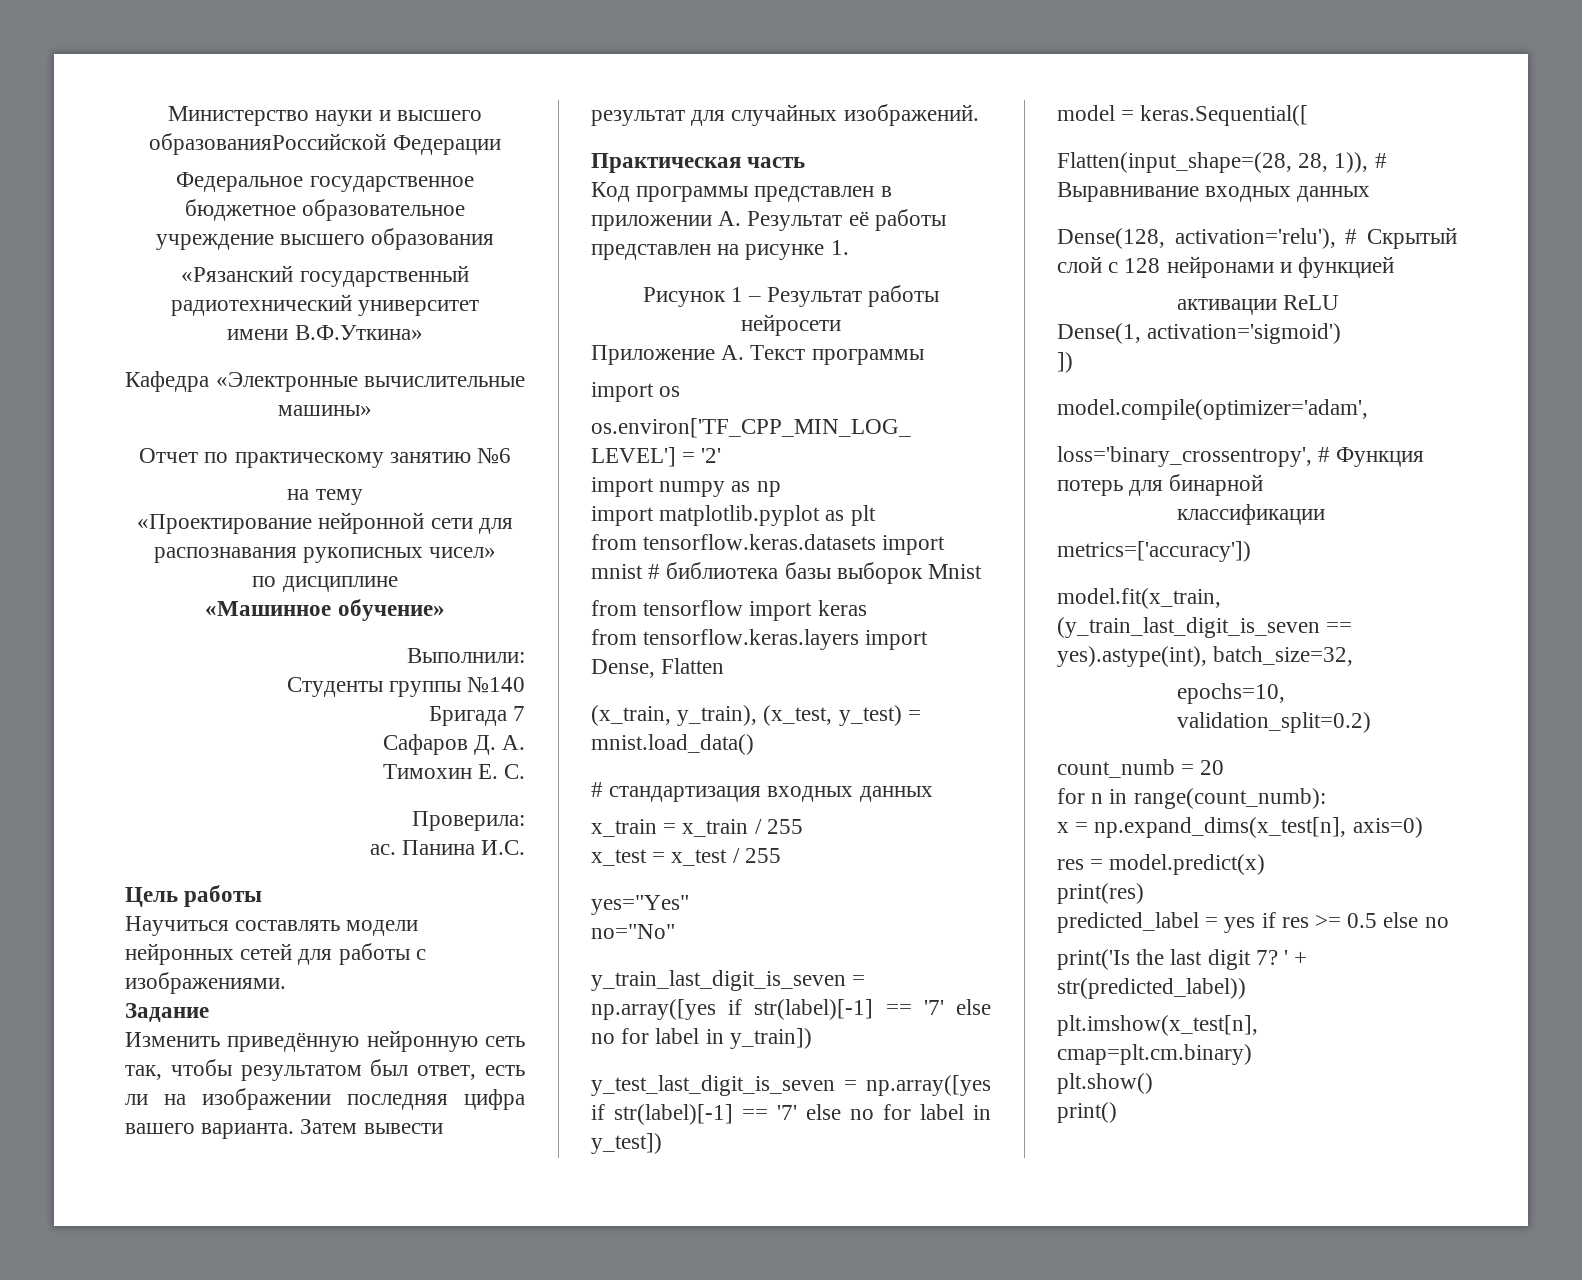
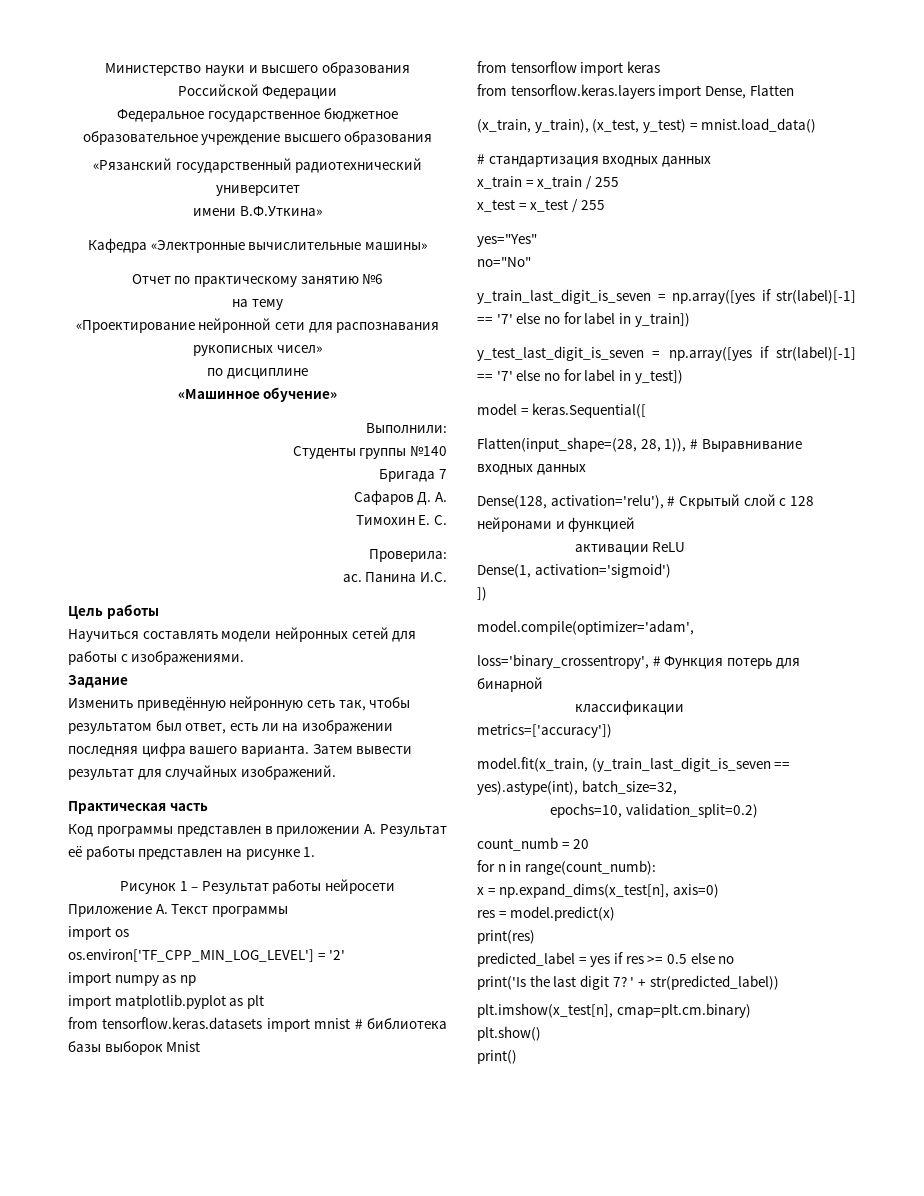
[149,133,387,155] образованияРоссийской -> [321,62,410,76] [177,84,259,96] образования Российской

